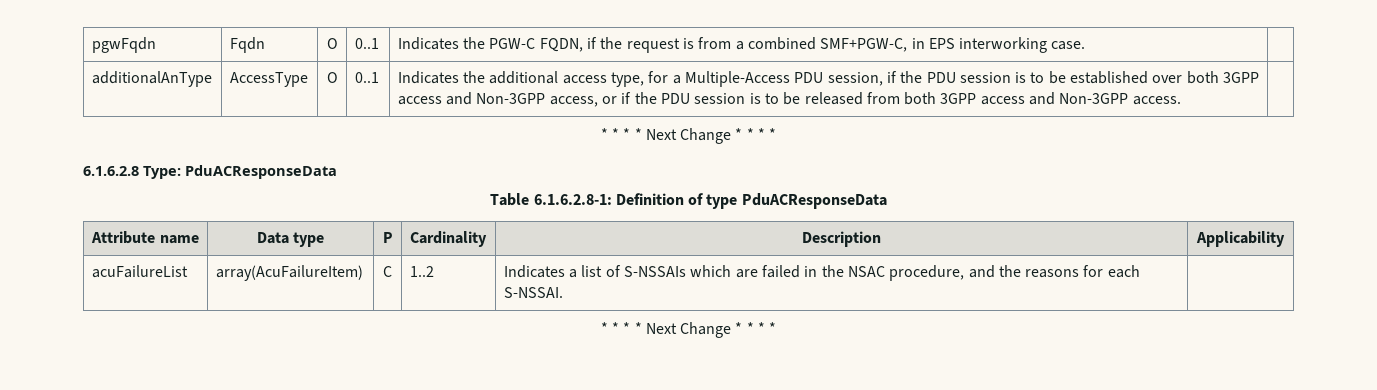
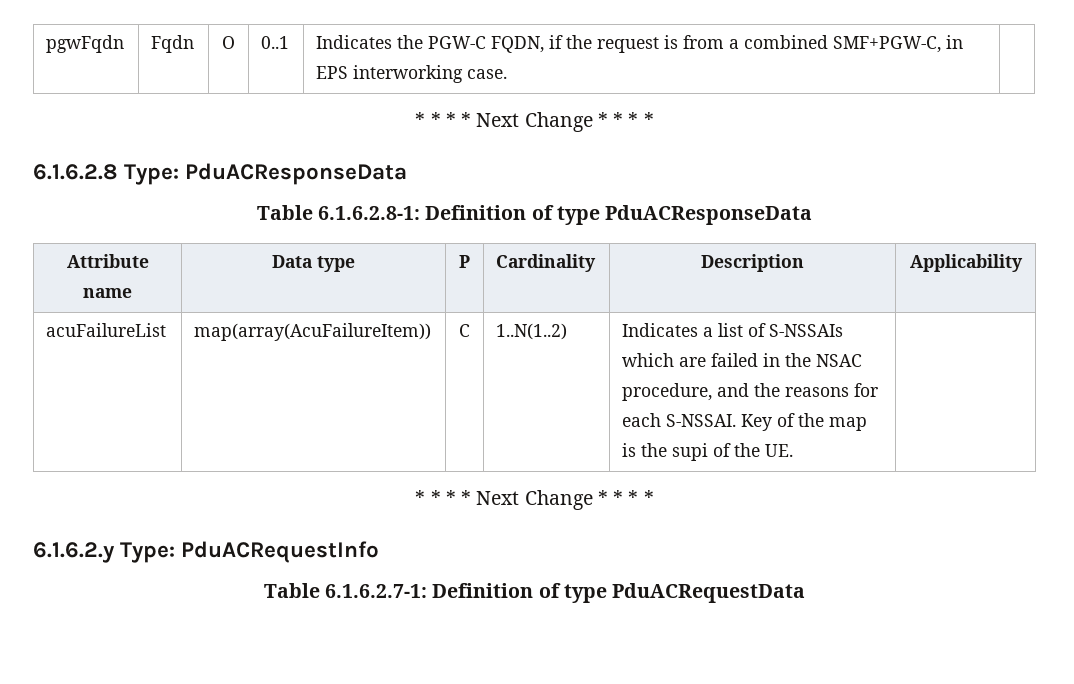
[91,71,212,87] [229,72,308,87] [326,72,338,83] [354,72,379,83] [397,71,1260,87] [397,92,1181,107] // additionalAnType | AccessType | O | 0..1 | Indicates the additional access type, for a Multiple-Access PDU session, if the PDU session is to be established over both 3GPP access and Non-3GPP access, or if the PDU session is to be released from both 3GPP access and Non-3GPP access. | -> (508, 74) none
[215,265,363,281] array(AcuFailureItem) -> [194,323,432,341] map(array(AcuFailureItem))
[409,266,434,277] 1..2 -> [496,323,568,340] 1..N(1..2)
(563, 292) none -> [741,413,868,431] [622,443,794,461] Key of the map is the supi of the UE.
(777, 328) none -> [33,541,380,563] [263,583,806,603] // 6.1.6.2.y Type: PduACRequestInfo // Table 6.1.6.2.7-1: Definition of type PduACRequestData

